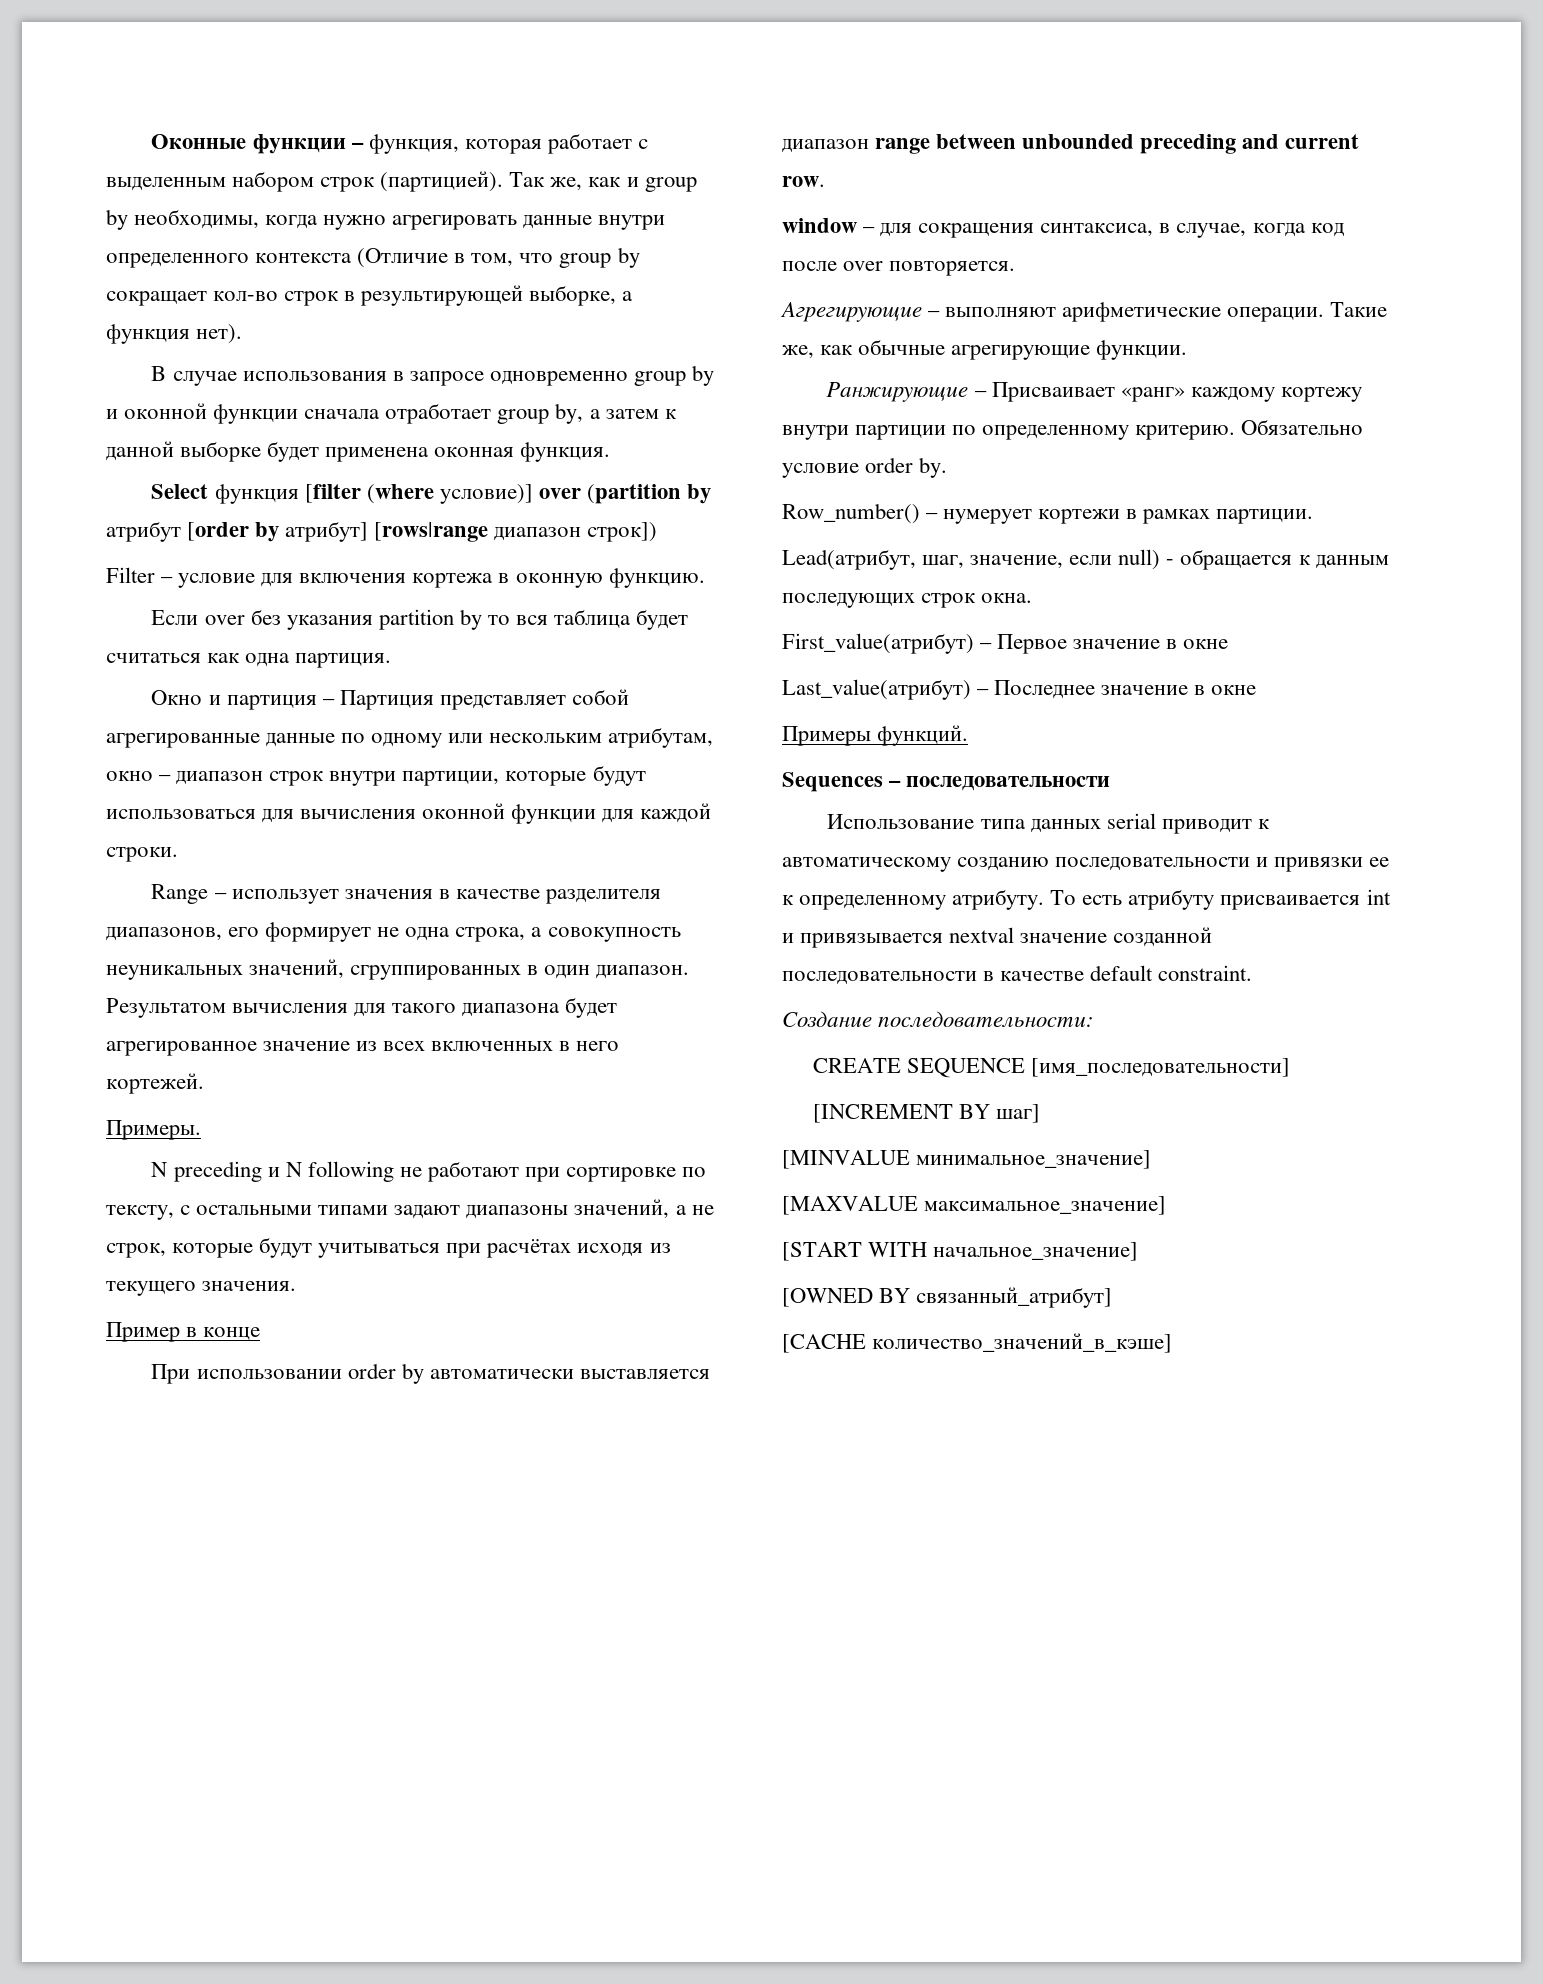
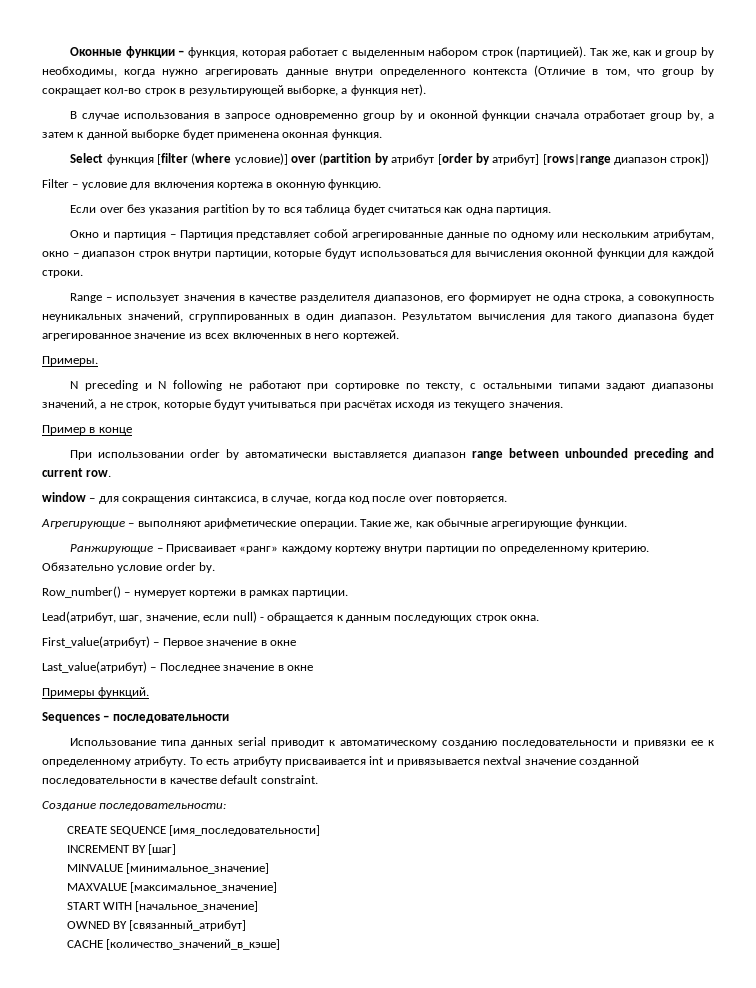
[812,1104,1040,1123] [782,1150,1152,1169] [782,1196,1167,1215] [782,1242,1139,1261] [782,1287,1113,1308] [782,1333,1173,1353] [INCREMENT BY шаг] // [MINVALUE минимальное_значение] // [MAXVALUE максимальное_значение] // [START WITH начальное_значение] // [OWNED BY связанный_атрибут] // [CACHE количество_значений_в_кэше] -> [66,844,177,855] [66,863,270,874] [66,882,278,893] [66,901,259,912] [66,920,247,931] [66,939,281,950] INCREMENT BY [шаг] // MINVALUE [минимальное_значение] // MAXVALUE [максимальное_значение] // START WITH [начальное_значение] // OWNED BY [связанный_атрибут] // CACHE [количество_значений_в_кэше]

